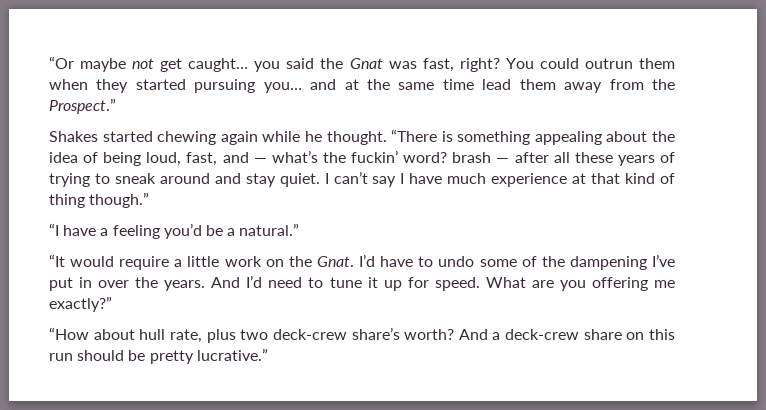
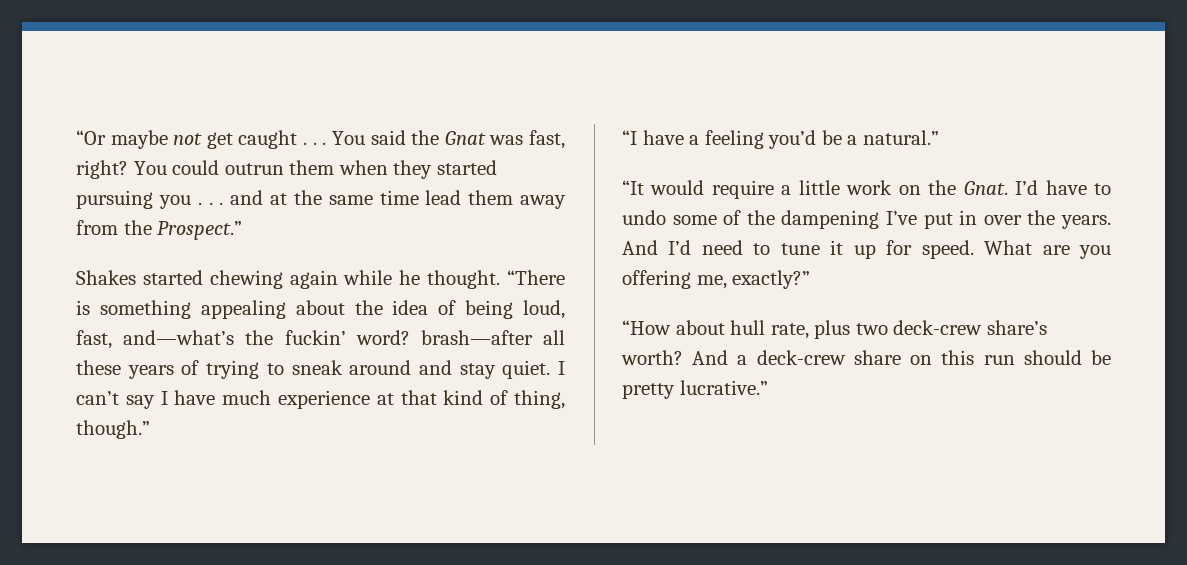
[188,58,281,72] caught… you -> [238,130,365,149] caught . . . You
[263,82,302,93] you… -> [158,195,224,209] you . . .
[222,150,549,163] and — what’s the fuckin’ word? brash — after -> [123,330,533,345] and—what’s the fuckin’ word? brash—after
[49,194,85,208] thing -> [514,390,565,409] thing,
[653,280,675,288] me -> [696,275,727,289] me,

